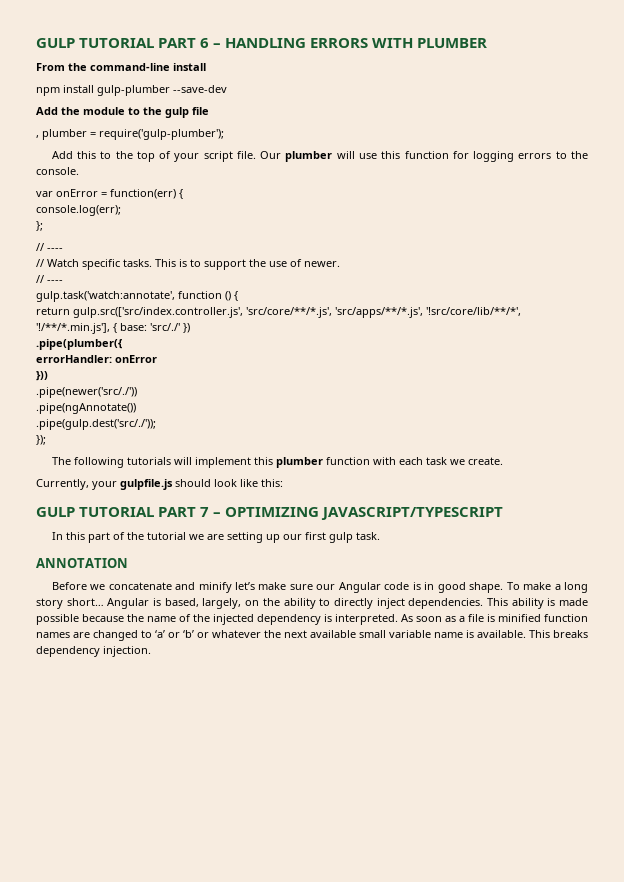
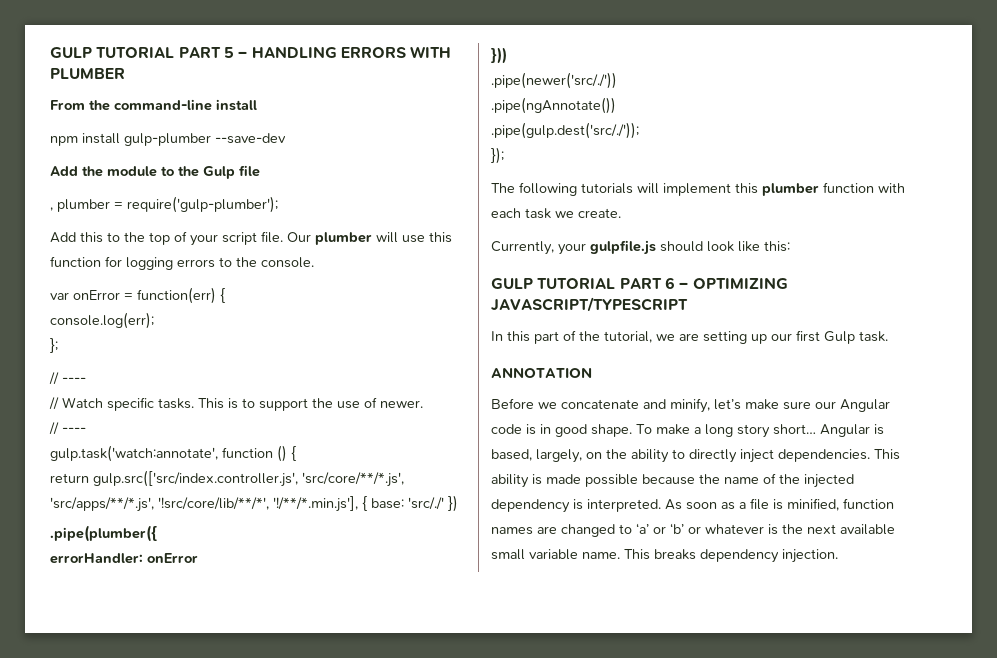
[36,38,210,48] GULP TUTORIAL PART 6 -> [50,47,234,58] GULP TUTORIAL PART 5
[165,107,189,118] gulp -> [203,166,235,179] Gulp
[200,507,210,517] 7 -> [664,277,675,289] 6
[146,532,186,540] tutorial -> [604,331,652,343] tutorial,
[328,532,353,543] gulp -> [824,331,855,344] Gulp
[198,582,232,593] minify -> [670,398,710,413] minify,
[498,614,541,622] minified -> [787,498,839,511] minified,
(261, 634) none -> [768,524,778,535] is
[434,630,526,638] name is available. -> [582,552,620,559] name.

